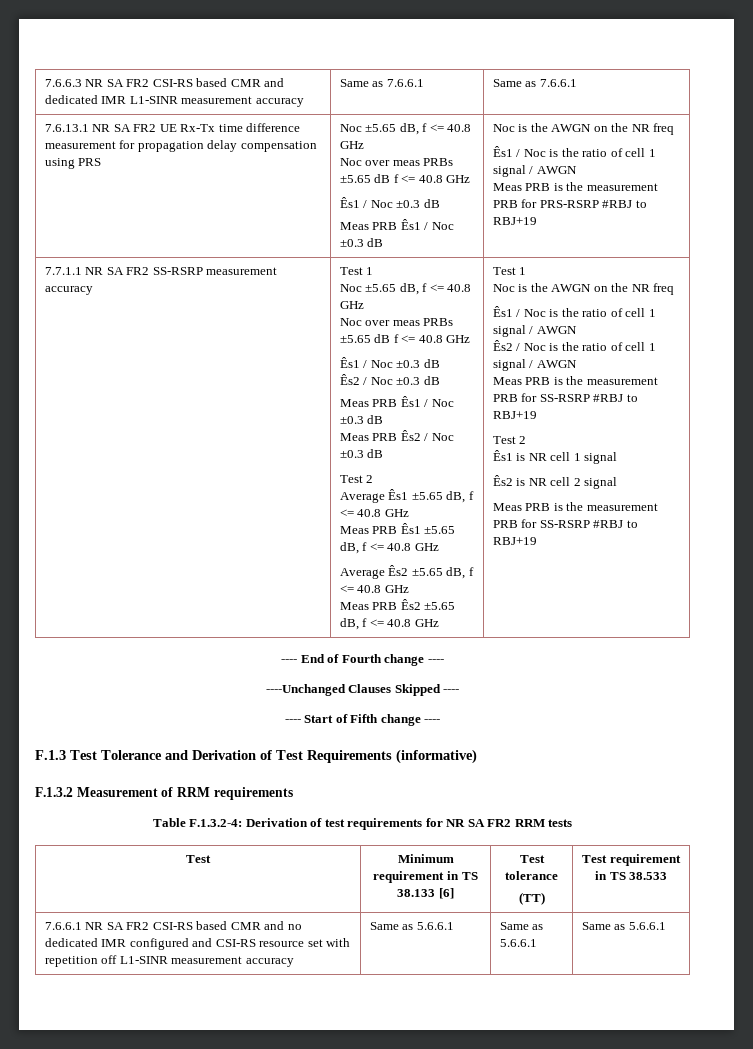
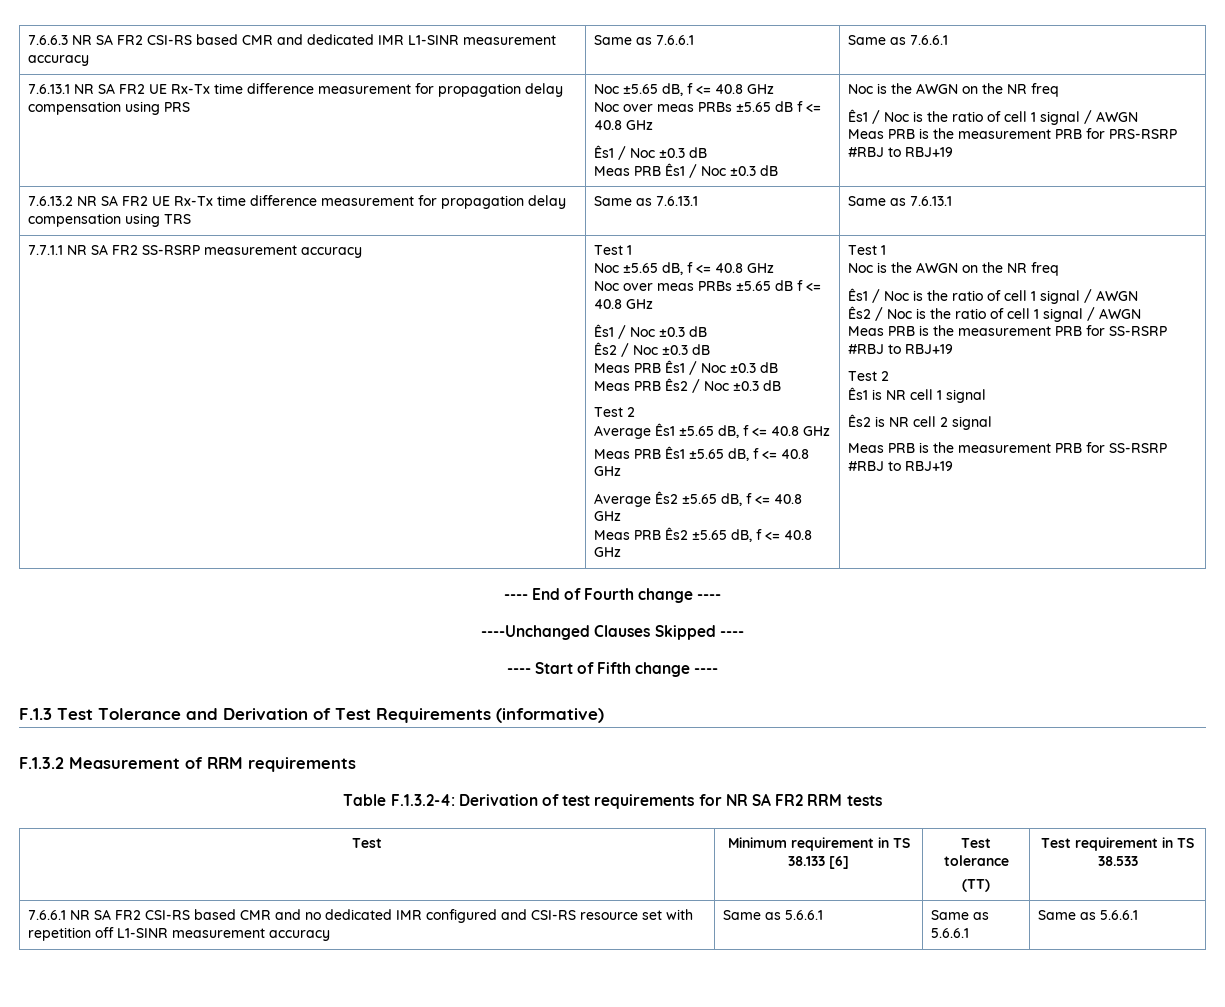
(537, 221) none -> [27,195,566,209] [27,213,191,227] [593,196,698,206] [847,196,952,206] // 7.6.13.2 NR SA FR2 UE Rx-Tx time difference measurement for propagation delay compensation using TRS | Same as 7.6.13.1 | Same as 7.6.13.1

